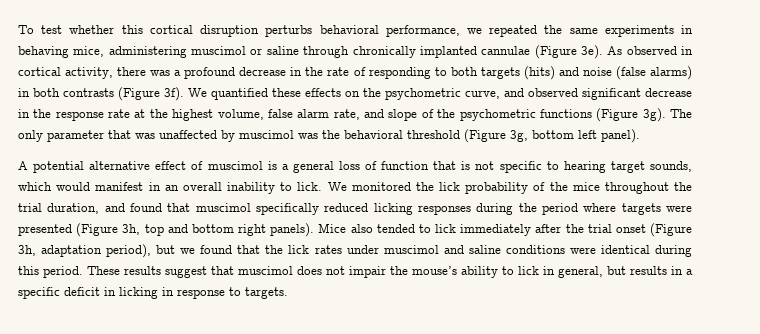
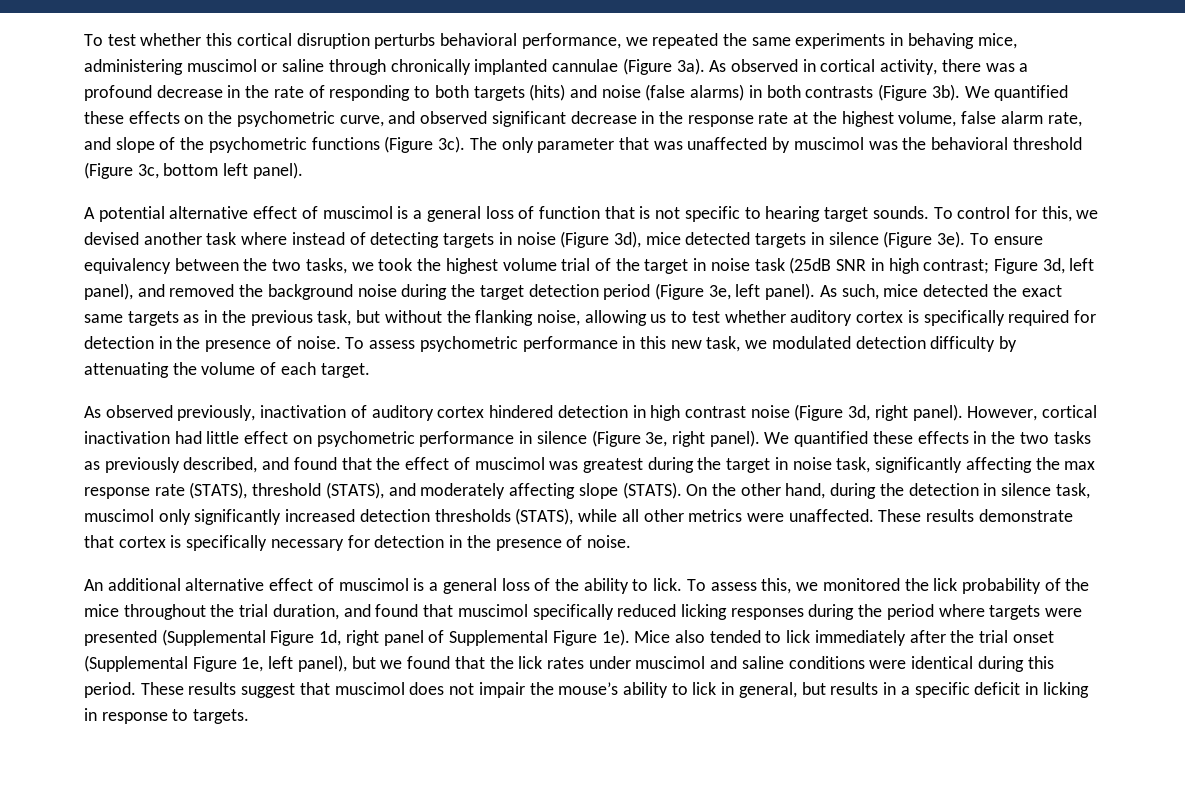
[580,45,603,59] 3e). -> [676,58,705,75] 3a).
[164,87,184,101] 3f). -> [931,84,960,101] 3b).
[642,108,666,122] 3g). -> [438,136,466,153] 3c).
[510,130,528,142] 3g, -> [137,164,159,179] 3c,
[649,161,692,172] [18,182,347,194] sounds, which would manifest in an overall inability to lick. We -> [872,206,1099,222] [84,231,1043,248] [84,257,1095,274] [84,283,1062,300] [84,310,1096,326] [84,336,1018,352] [84,362,370,378] [84,404,1098,421] [84,430,1091,447] [84,457,1096,473] [84,482,1090,499] [84,508,1073,525] [84,535,631,551] [84,578,819,594] sounds. To control for this, we devised another task where instead of detecting targets in noise (Figure 3d), mice detected targets in silence (Figure 3e). To ensure equivalency between the two tasks, we took the highest volume trial of the target in noise task (25dB SNR in high contrast; Figure 3d, left panel), and removed the background noise during the target detection period (Figure 3e, left panel). As such, mice detected the exact same targets as in the previous task, but without the flanking noise, allowing us to test whether auditory cortex is specifically required for detection in the presence of noise. To assess psychometric performance in this new task, we modulated detection difficulty by attenuating the volume of each target. // As observed previously, inactivation of auditory cortex hindered detection in high contrast noise (Figure 3d, right panel). However, cortical inactivation had little effect on psychometric performance in silence (Figure 3e, right panel). We quantified these effects in the two tasks as previously described, and found that the effect of muscimol was greatest during the target in noise task, significantly affecting the max response rate (STATS), threshold (STATS), and moderately affecting slope (STATS). On the other hand, during the detection in silence task, muscimol only significantly increased detection thresholds (STATS), while all other metrics were unaffected. These results demonstrate that cortex is specifically necessary for detection in the presence of noise. // An additional alternative effect of muscimol is a general loss of the ability to lick. To assess this, we
[76,223,315,237] (Figure 3h, top and bottom right panels). -> [161,629,630,646] (Supplemental Figure 1d, right panel of Supplemental Figure 1e).
[649,223,692,237] [18,244,152,258] (Figure 3h, adaptation period), -> [84,655,347,672] (Supplemental Figure 1e, left panel),

